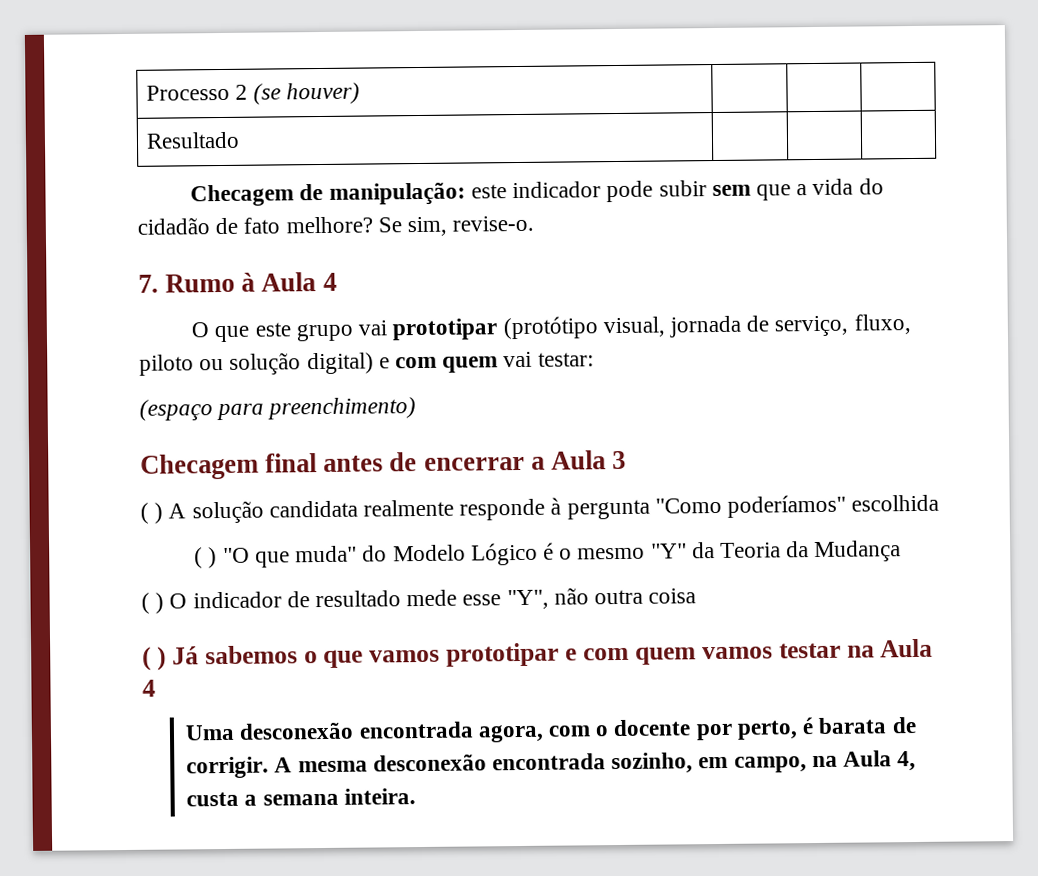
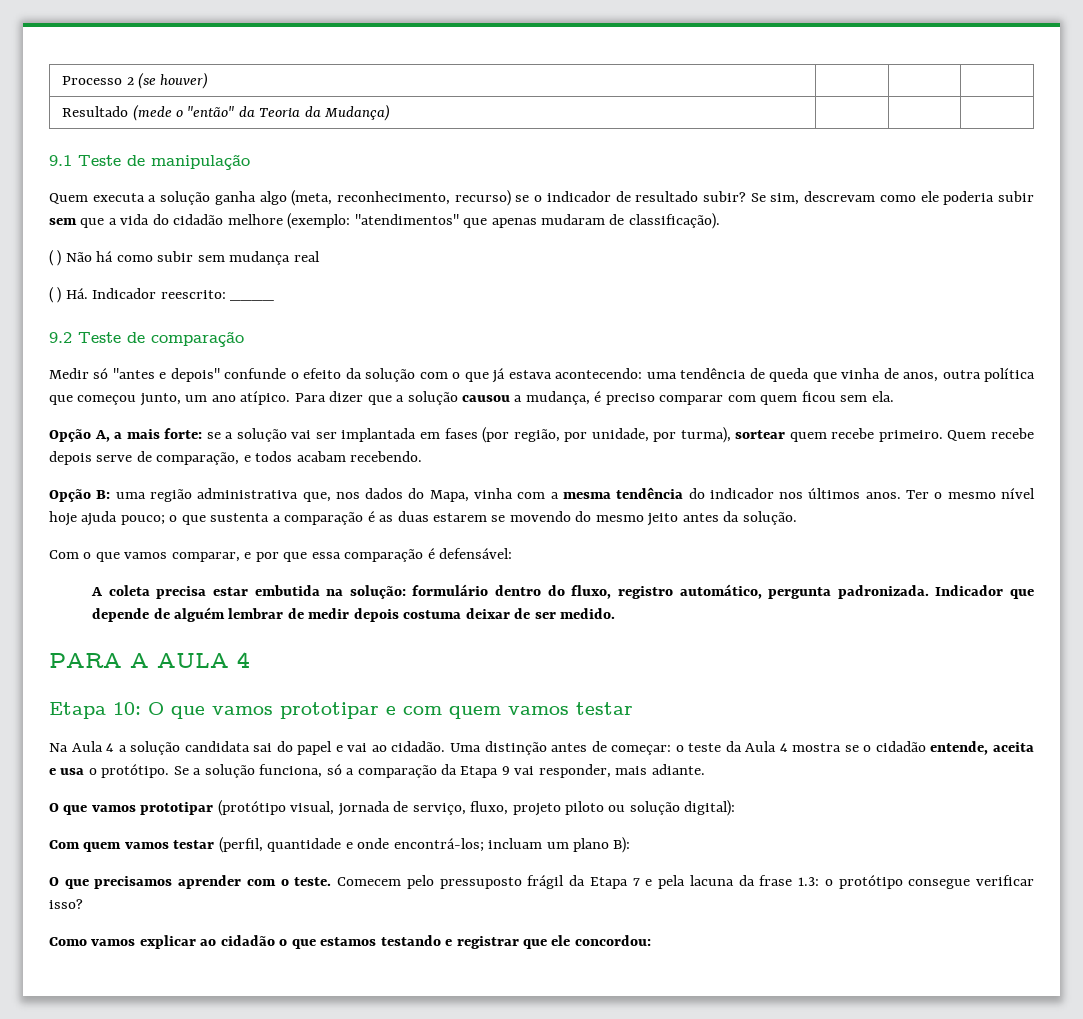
[190,180,654,207] | | | // Checagem de manipulação: este indicador pode -> [132,104,391,121] [49,154,250,170] [49,190,995,206] (mede o "então" da Teoria da Mudança) | | | // 9.1 Teste de manipulação // Quem executa a solução ganha algo (meta, reconhecimento, recurso) se o indicador de resultado subir? Se sim, descrevam como ele poderia
[215,215,535,237] [138,272,337,293] [191,314,911,343] [139,351,594,376] [139,397,417,421] [140,450,627,480] [140,494,940,524] [194,540,902,569] [141,587,697,614] [142,645,318,671] de fato melhore? Se sim, revise-o. // 7. Rumo à Aula 4 // O que este grupo vai prototipar (protótipo visual, jornada de serviço, fluxo, piloto ou solução digital) e com quem vai testar: // (espaço para preenchimento) // Checagem final antes de encerrar a Aula 3 // ( ) A solução candidata realmente responde à pergunta "Como poderíamos" escolhida // ( ) "O que muda" do Modelo Lógico é o mesmo "Y" da Teoria da Mudança // ( ) O indicador de resultado mede esse "Y", não outra coisa // ( ) Já sabemos o -> [227,213,720,229] [49,250,320,266] [49,287,226,303] [230,299,275,301] [49,331,244,347] [49,368,1036,383] [49,391,894,406] [49,427,1034,443] [49,451,423,465] [49,487,1036,502] [49,511,797,526] [49,548,513,562] [91,584,1034,599] [92,607,616,622] [49,652,250,668] [49,702,164,719] melhore (exemplo: "atendimentos" que apenas mudaram de classificação). // ( ) Não há como subir sem mudança real // ( ) Há. Indicador reescrito: ____ // 9.2 Teste de comparação // Medir só "antes e depois" confunde o efeito da solução com o que já estava acontecendo: uma tendência de queda que vinha de anos, outra política que começou junto, um ano atípico. Para dizer que a solução causou a mudança, é preciso comparar com quem ficou sem ela. // Opção A, a mais forte: se a solução vai ser implantada em fases (por região, por unidade, por turma), sortear quem recebe primeiro. Quem recebe depois serve de comparação, e todos acabam recebendo. // Opção B: uma região administrativa que, nos dados do Mapa, vinha com a mesma tendência do indicador nos últimos anos. Ter o mesmo nível hoje ajuda pouco; o que sustenta a comparação é as duas estarem se movendo do mesmo jeito antes da solução. // Com o que vamos comparar, e por que essa comparação é defensável: // A coleta precisa estar embutida na solução: formulário dentro do fluxo, registro automático, pergunta padronizada. Indicador que depende de alguém lembrar de medir depois costuma deixar de ser medido. // PARA A AULA 4 // Etapa 10: O
[846,638,934,658] [142,679,156,697] [185,716,917,743] [186,750,917,779] [186,788,416,807] na Aula 4 // Uma desconexão encontrada agora, com o docente por perto, é barata de corrigir. A mesma desconexão encontrada sozinho, em campo, na Aula 4, custa a semana inteira. -> [49,741,1035,755] [49,764,705,778] [49,800,736,816] [49,837,631,853] [49,875,1035,889] [49,899,83,909] [49,935,651,949] // Na Aula 4 a solução candidata sai do papel e vai ao cidadão. Uma distinção antes de começar: o teste da Aula 4 mostra se o cidadão entende, aceita e usa o protótipo. Se a solução funciona, só a comparação da Etapa 9 vai responder, mais adiante. // O que vamos prototipar (protótipo visual, jornada de serviço, fluxo, projeto piloto ou solução digital): // Com quem vamos testar (perfil, quantidade e onde encontrá-los; incluam um plano B): // O que precisamos aprender com o teste. Comecem pelo pressuposto frágil da Etapa 7 e pela lacuna da frase 1.3: o protótipo consegue verificar isso? // Como vamos explicar ao cidadão o que estamos testando e registrar que ele concordou:

